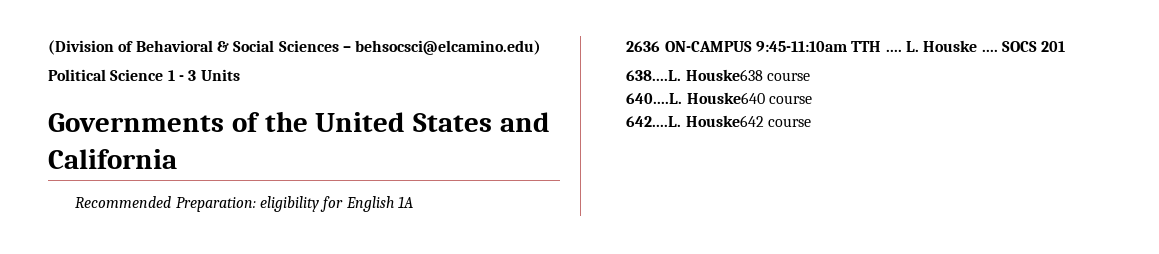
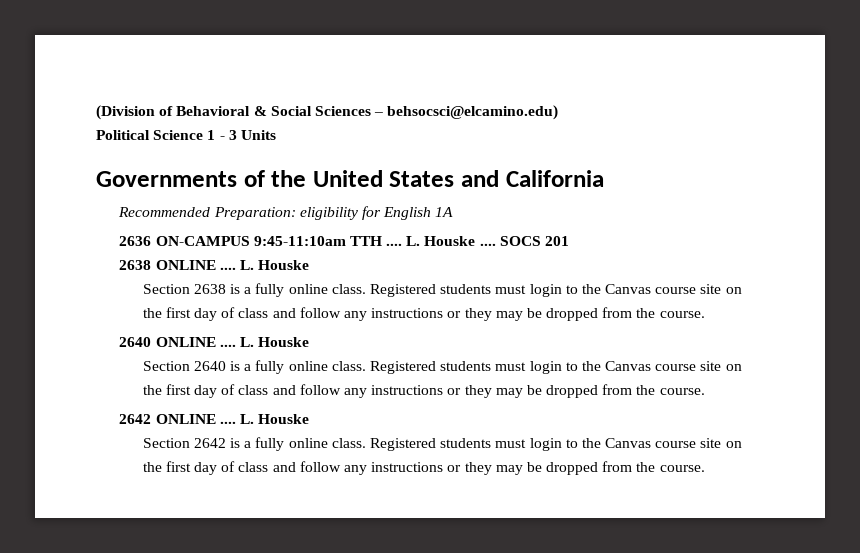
[626,69,811,81] [626,92,813,104] [626,115,812,127] 638....L. Houske638 course // 640....L. Houske640 course // 642....L. Houske642 course -> [119,260,310,270] [142,283,742,297] [142,307,705,321] [119,337,310,347] [142,360,742,374] [142,384,705,398] [119,414,310,424] [142,437,742,451] [142,461,705,475] 2638 ONLINE .... L. Houske // Section 2638 is a fully online class. Registered students must login to the Canvas course site on the first day of class and follow any instructions or they may be dropped from the course. // 2640 ONLINE .... L. Houske // Section 2640 is a fully online class. Registered students must login to the Canvas course site on the first day of class and follow any instructions or they may be dropped from the course. // 2642 ONLINE .... L. Houske // Section 2642 is a fully online class. Registered students must login to the Canvas course site on the first day of class and follow any instructions or they may be dropped from the course.

